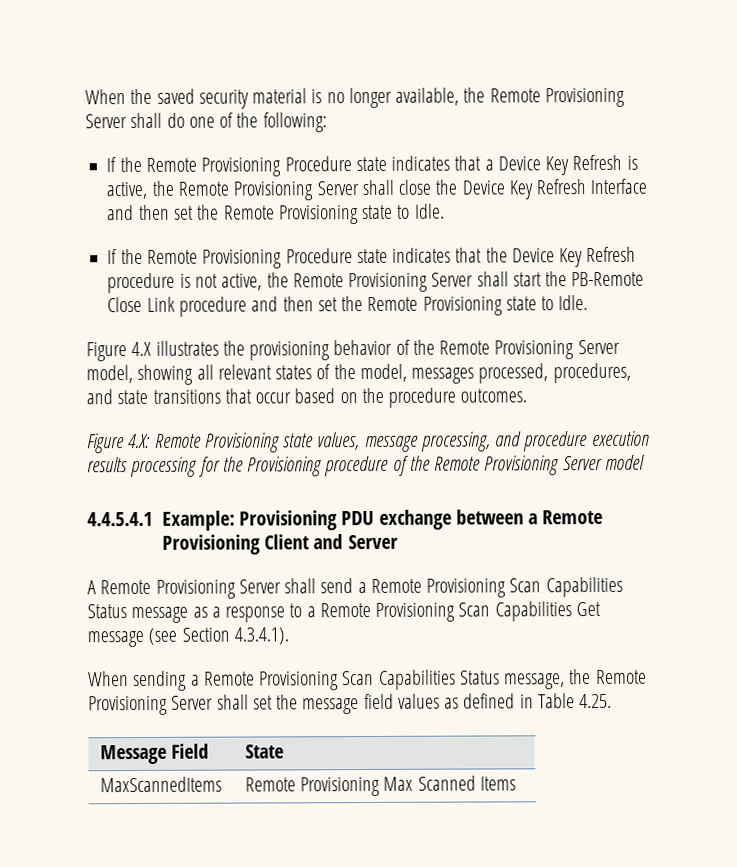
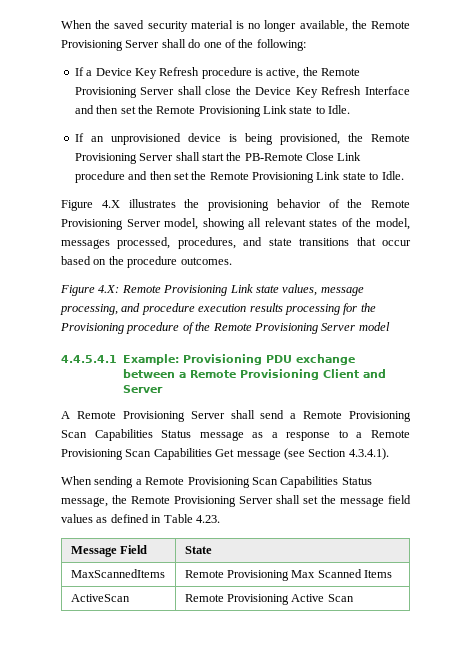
[119,155,482,177] the Remote Provisioning Procedure state indicates that -> (84, 71) none
(623, 162) none -> [201,67,252,79] procedure
(359, 215) none -> [263,105,287,114] Link
[120,246,637,269] [107,272,263,294] the Remote Provisioning Procedure state indicates that the Device Key Refresh procedure is not active, -> [90,133,340,145] an unprovisioned device is being provisioned,
(503, 306) none -> [316,171,341,180] Link
(281, 442) none -> [229,284,253,293] Link
[579,693,613,709] 4.25. -> [195,515,220,523] 4.23.
(516, 783) none -> [70,594,130,602] [184,594,354,605] // ActiveScan | Remote Provisioning Active Scan

